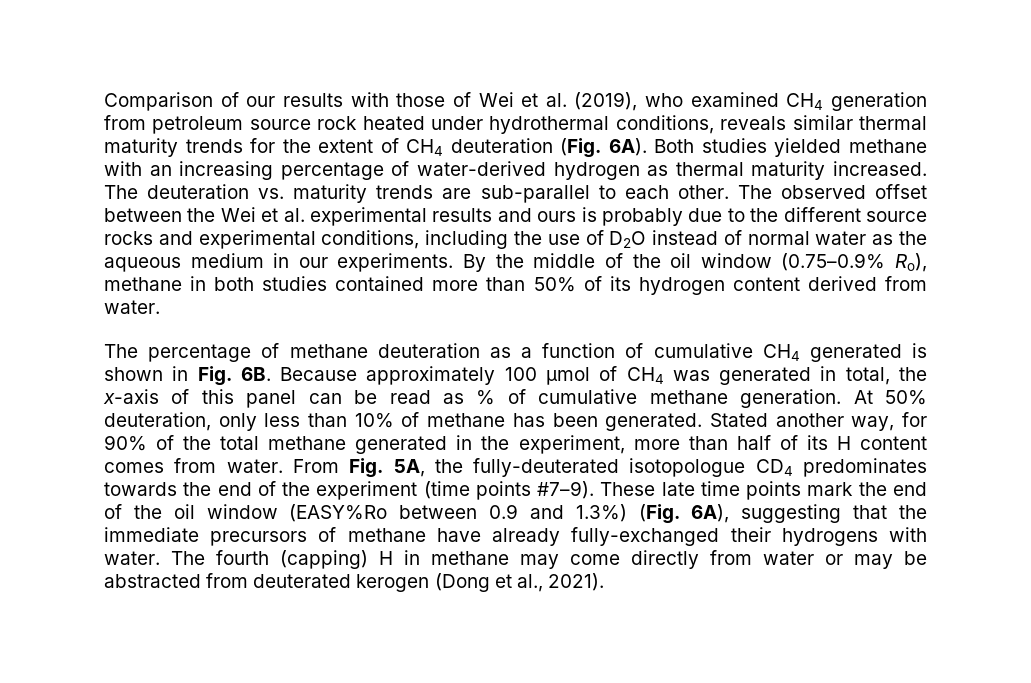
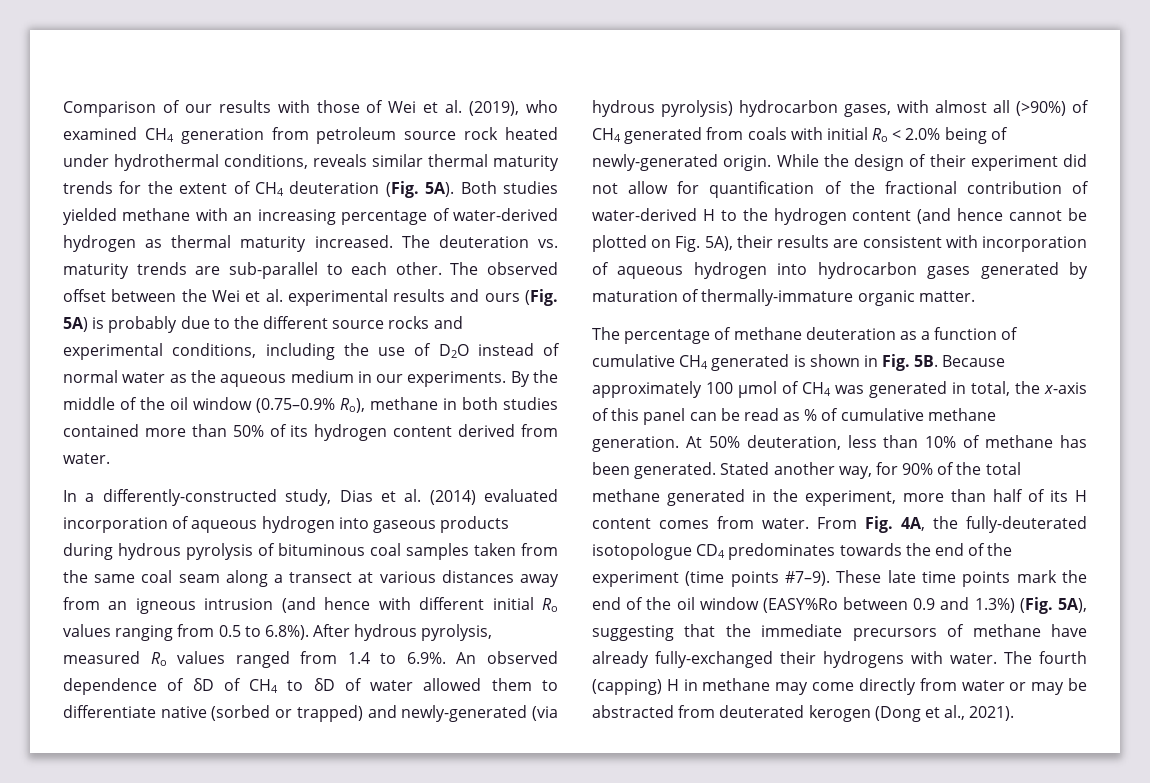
[608,138,647,156] 6A). -> [425,182,455,197] 5A).
(577, 216) none -> [525,289,559,306] [63,317,88,332] (Fig. 5A)
(160, 307) none -> [63,489,558,506] [63,516,510,533] [63,543,558,560] [63,570,559,587] [63,597,558,614] [63,624,493,641] [63,651,558,668] [63,678,558,695] [63,705,558,722] [592,100,1089,117] [592,127,1008,144] [592,154,1087,171] [592,181,1089,198] [592,208,1087,225] [592,235,1087,252] [592,262,1088,279] [592,289,975,306] // In a differently-constructed study, Dias et al. (2014) evaluated incorporation of aqueous hydrogen into gaseous products during hydrous pyrolysis of bituminous coal samples taken from the same coal seam along a transect at various distances away from an igneous intrusion (and hence with different initial Ro values ranging from 0.5 to 6.8%). After hydrous pyrolysis, measured Ro values ranged from 1.4 to 6.9%. An observed dependence of δD of CH4 to δD of water allowed them to differentiate native (sorbed or trapped) and newly-generated (via hydrous pyrolysis) hydrocarbon gases, with almost all (>90%) of CH4 generated from coals with initial Ro < 2.0% being of newly-generated origin. While the design of their experiment did not allow for quantification of the fractional contribution of water-derived H to the hydrogen content (and hence cannot be plotted on Fig. 5A), their results are consistent with incorporation of aqueous hydrogen into hydrocarbon gases generated by maturation of thermally-immature organic matter.
[240,367,271,381] 6B. -> [914,355,939,367] 5B.
[218,413,257,431] only -> (841, 442) none
[393,459,425,477] 5A, -> [901,517,925,531] 4A,
[691,504,730,523] 6A), -> [1058,598,1087,613] 5A),

